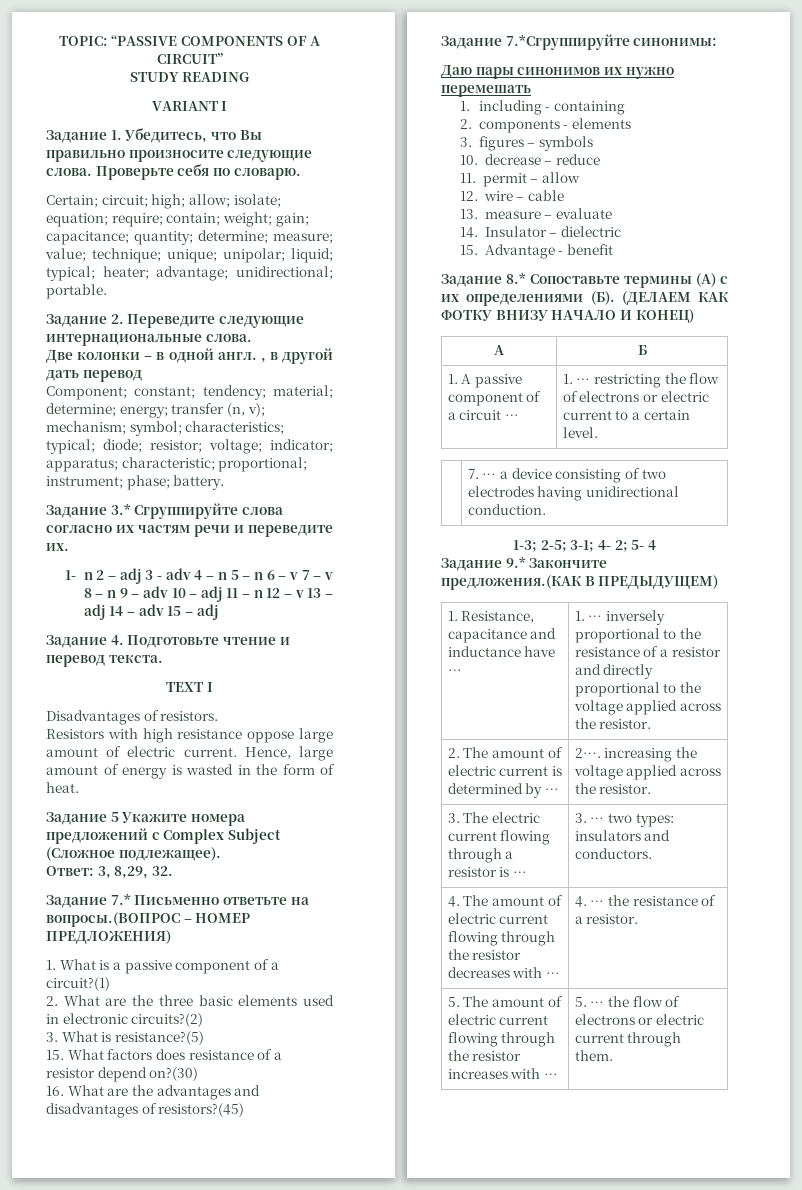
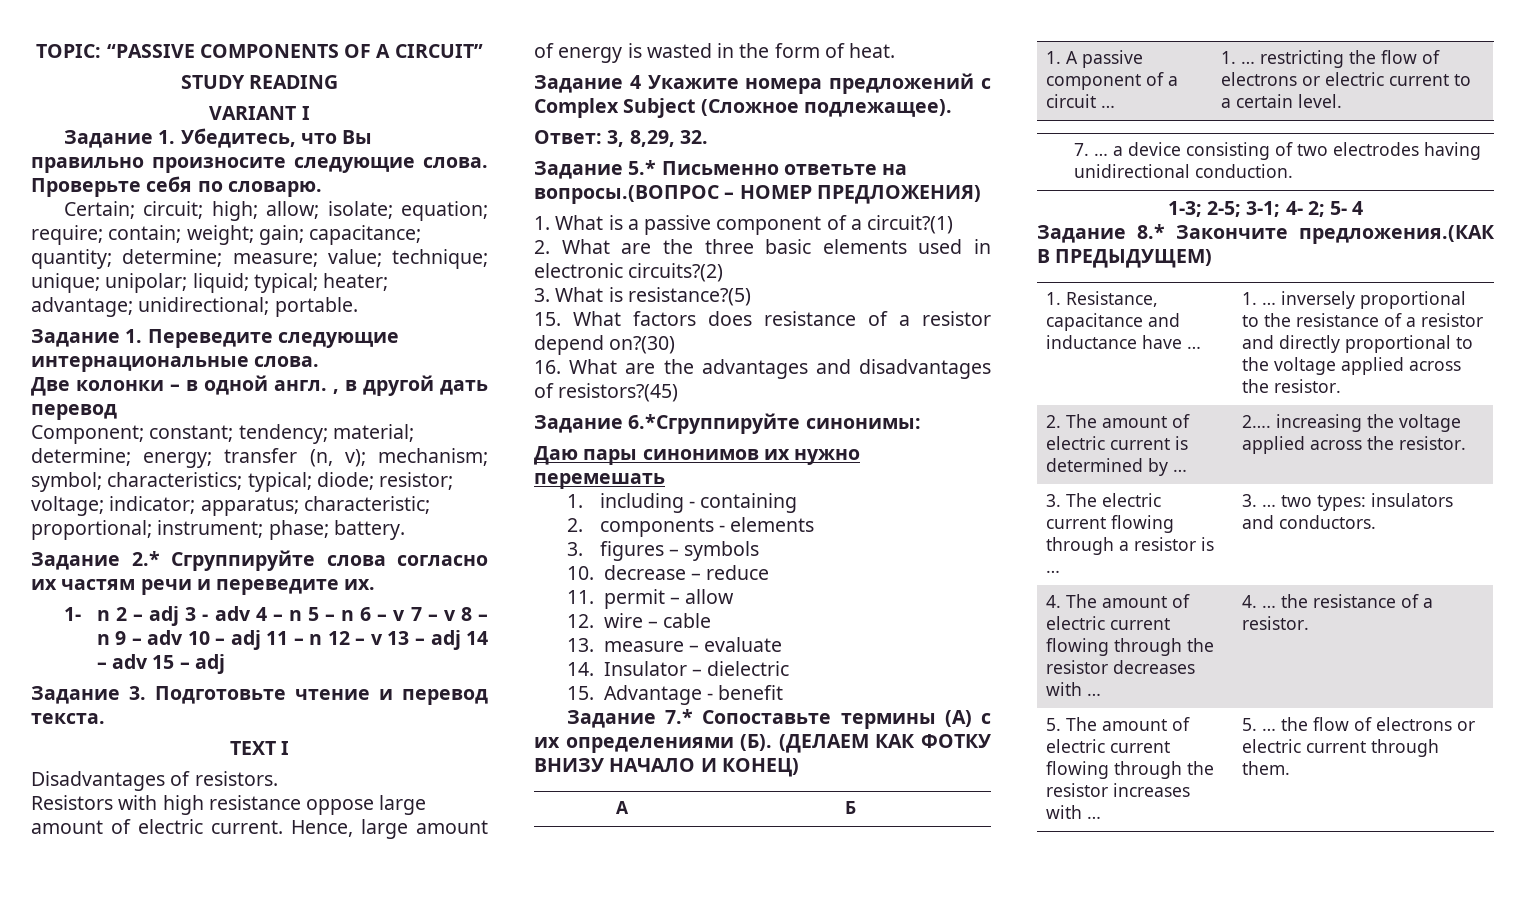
[110,314,124,324] 2. -> [125,329,143,343] 1.
[110,503,131,515] 3.* -> [131,551,160,566] 2.*
[110,635,124,645] 4. -> [129,686,146,700] 3.
[110,812,119,822] 5 -> [629,75,641,89] 4
[110,893,131,905] 7.* -> [628,160,657,175] 5.*
[505,34,630,50] 7.*Сгруппируйте -> [628,413,801,434] 6.*Сгруппируйте
[506,272,526,284] 8.* -> [665,709,694,724] 7.*
[505,556,526,568] 9.* -> [1137,224,1165,239] 8.*

